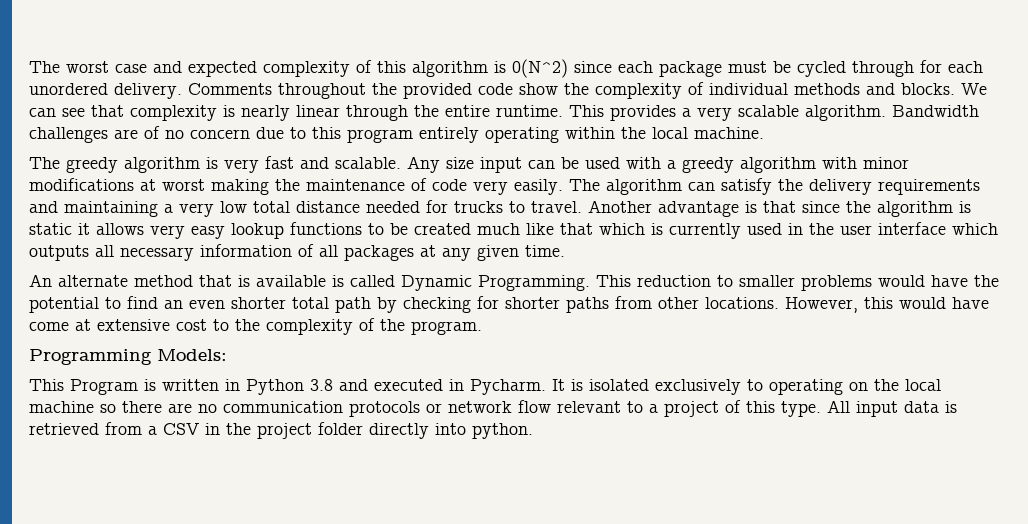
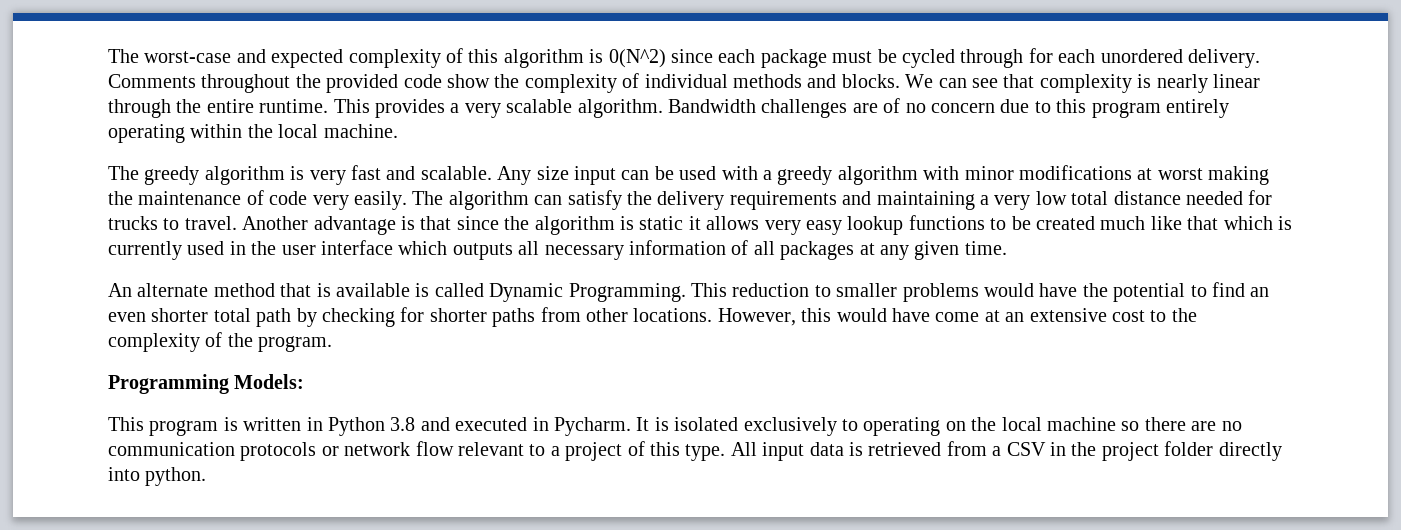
[29,61,147,73] The worst case -> [108,49,232,63] The worst-case
(91, 325) none -> [1005,312,1025,322] an
[70,379,138,395] Program -> [149,420,219,436] program

